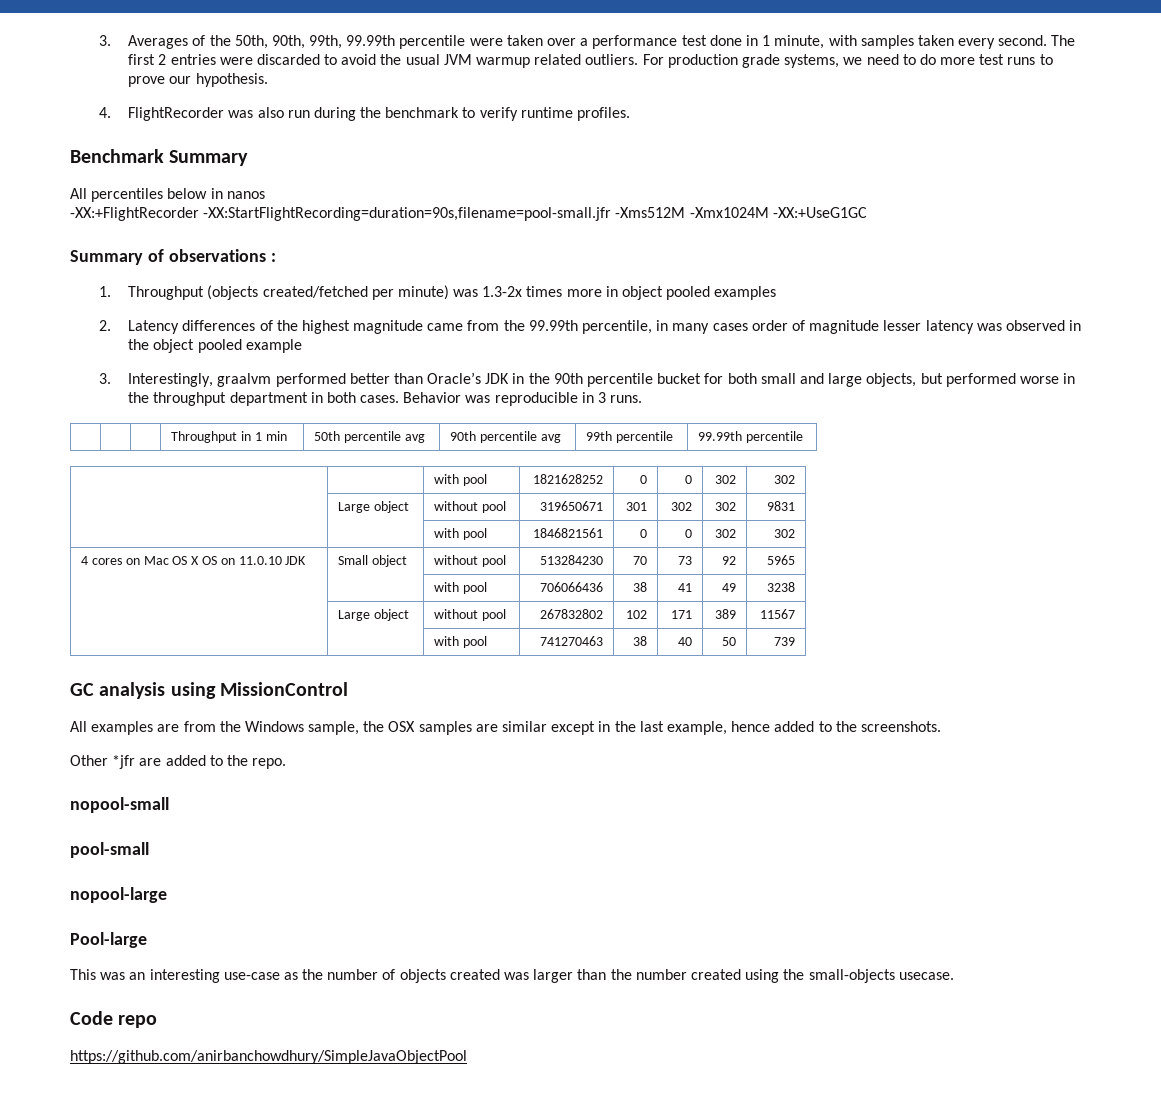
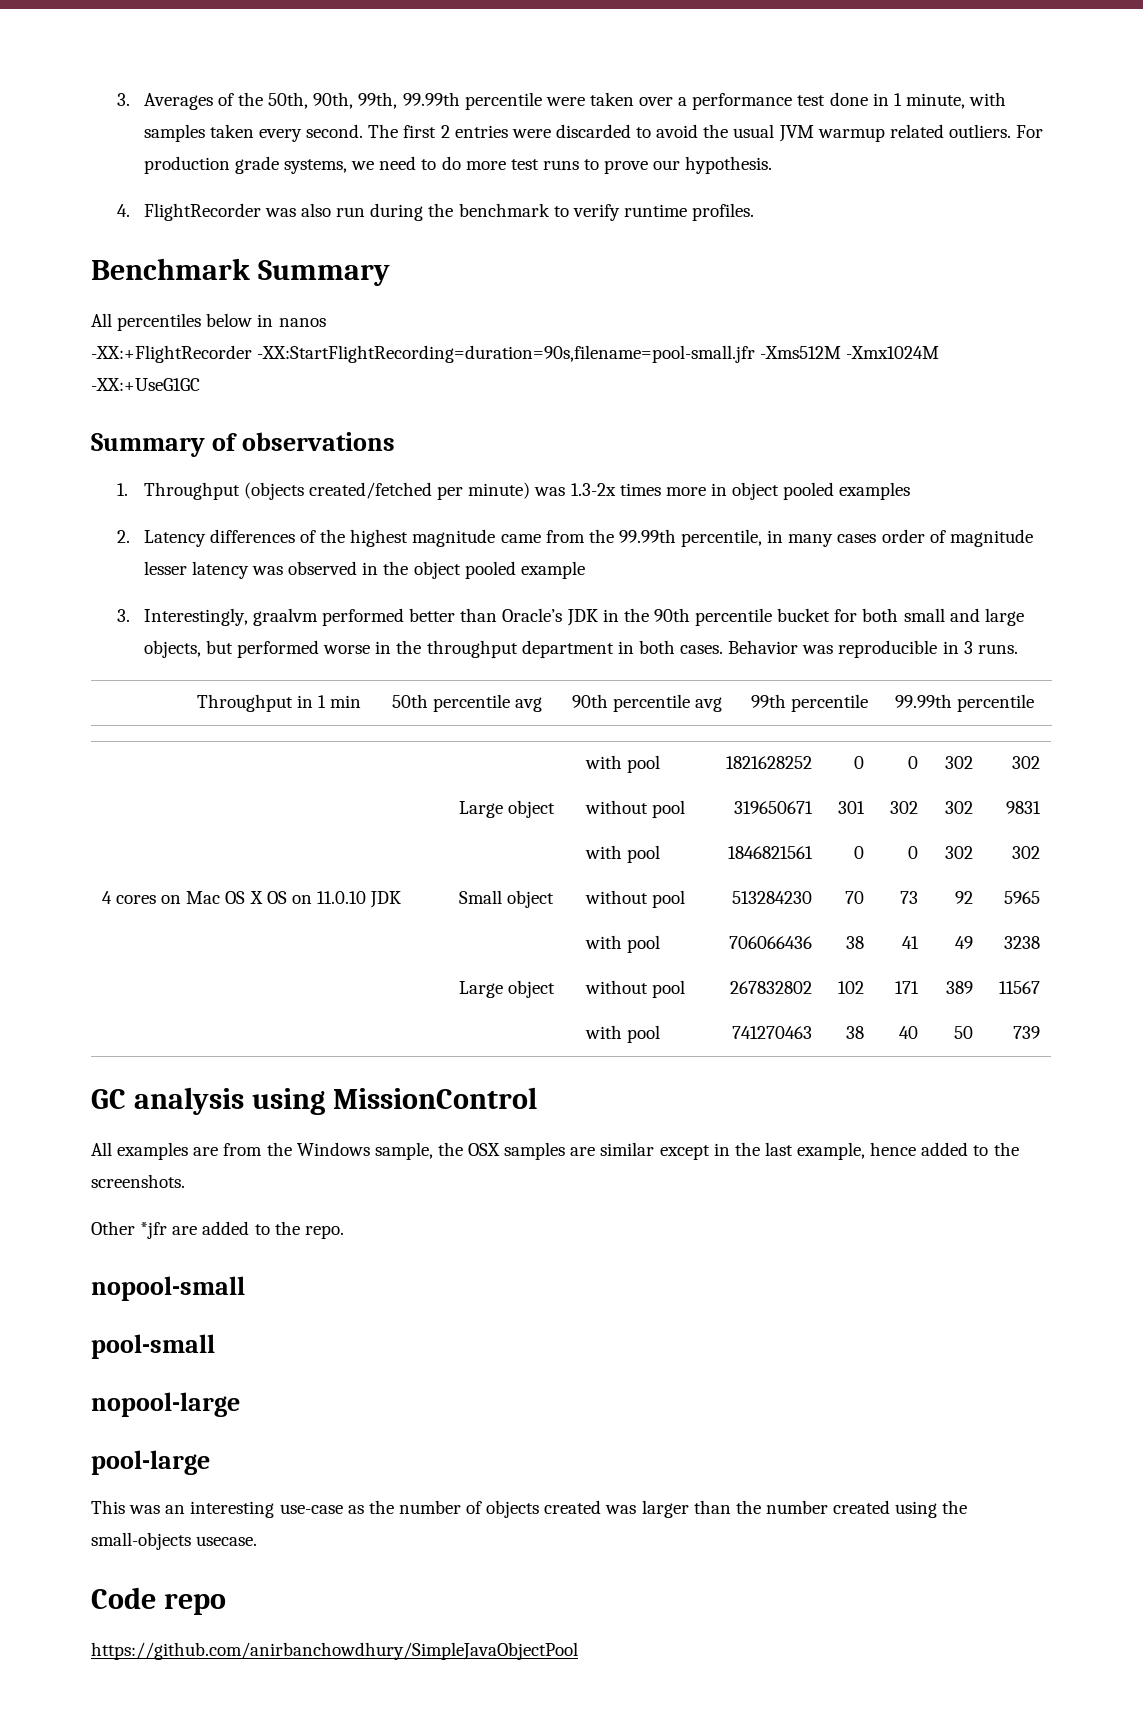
[270,253,276,262] : -> (395, 441) none
[70,932,147,948] Pool-large -> [91,1450,210,1475] pool-large

